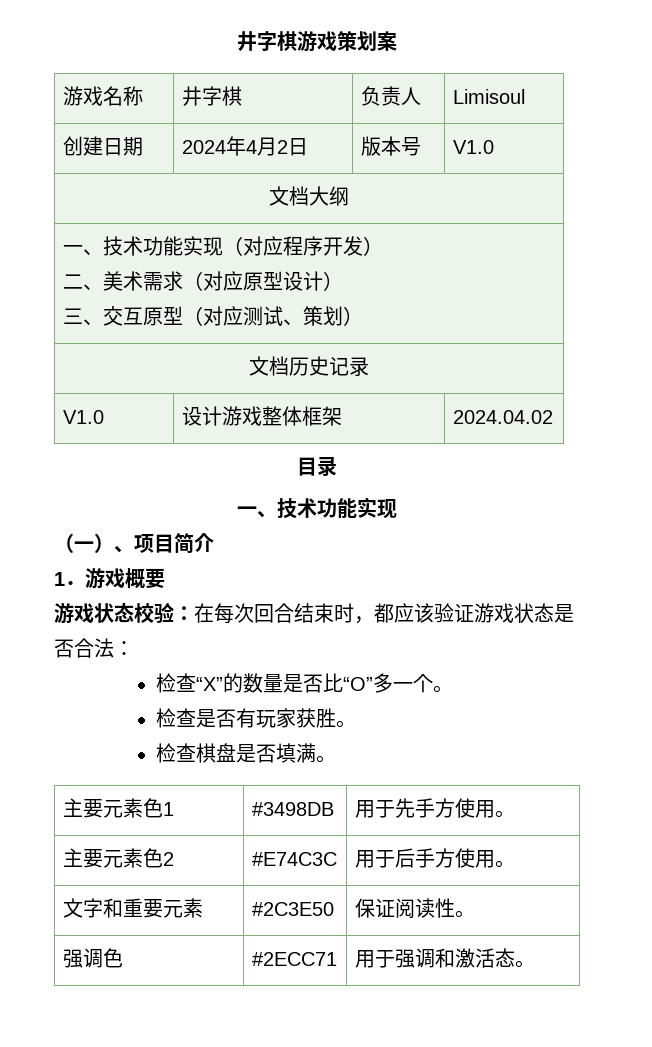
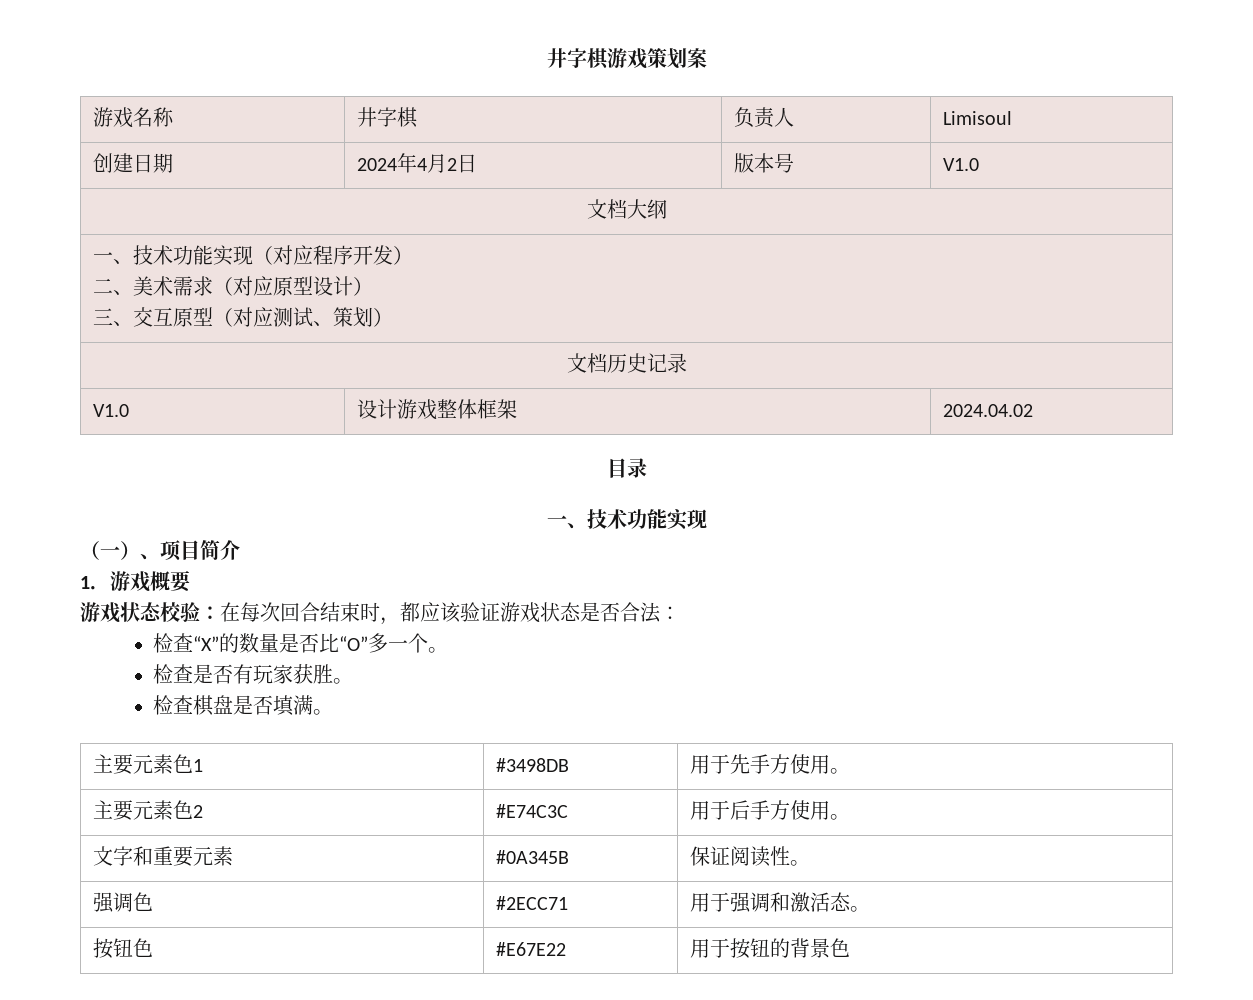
[251,902,334,916] #2C3E50 -> [495,850,569,864] #0A345B
(535, 964) none -> [92,938,153,959] [495,942,566,956] [689,938,850,959] // 按钮色 | #E67E22 | 用于按钮的背景色

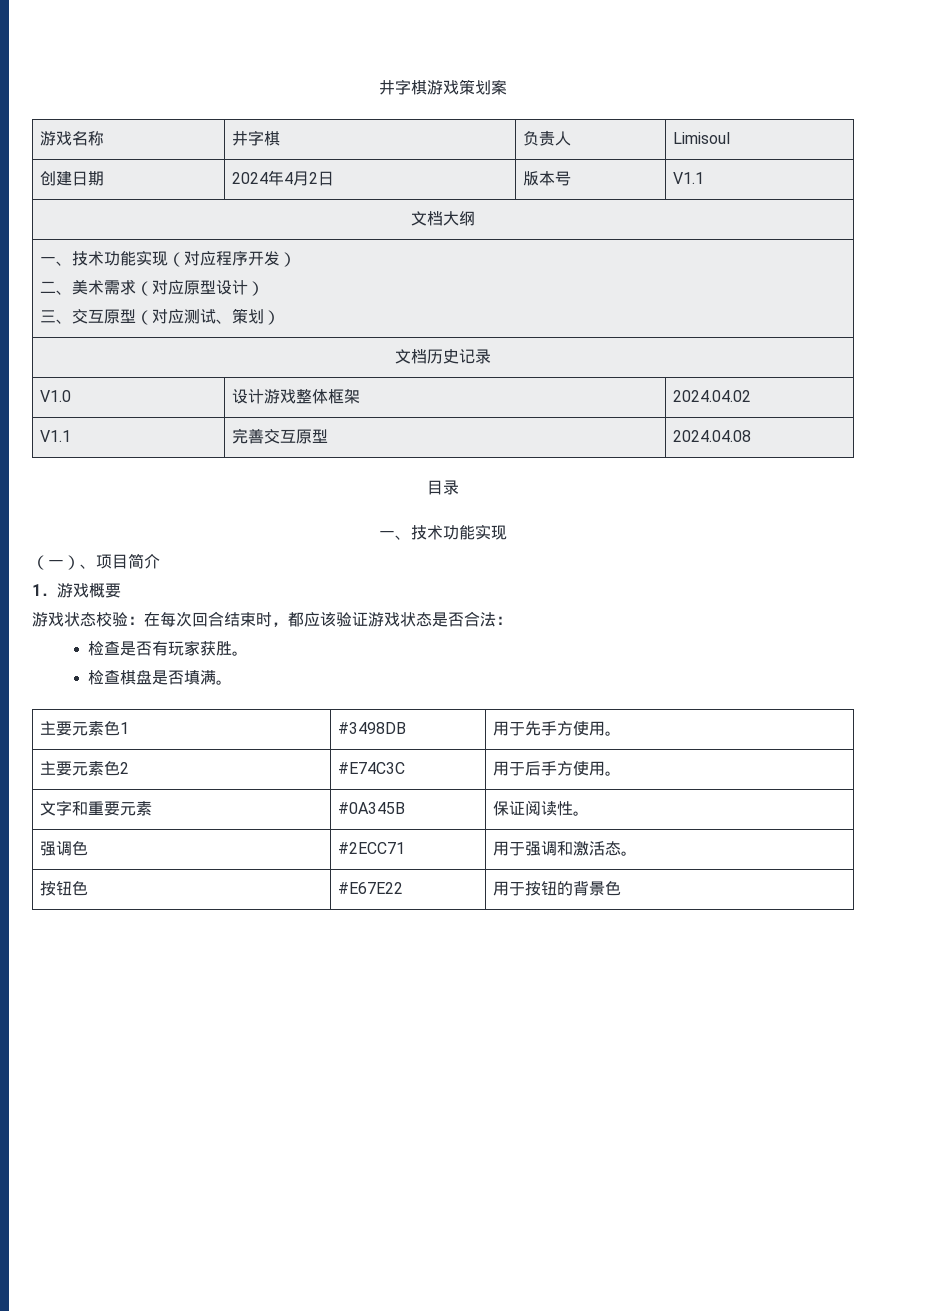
[942,158,979,171] V1.0 -> [672,172,704,184] V1.1
(1033, 410) none -> [39,430,71,442] [231,428,328,444] [672,430,751,442] // V1.1 | 完善交互原型 | 2024.04.08
[153,633,449,653] // 检查“X”的数量是否比“O”多一个。 -> (512, 620) none

